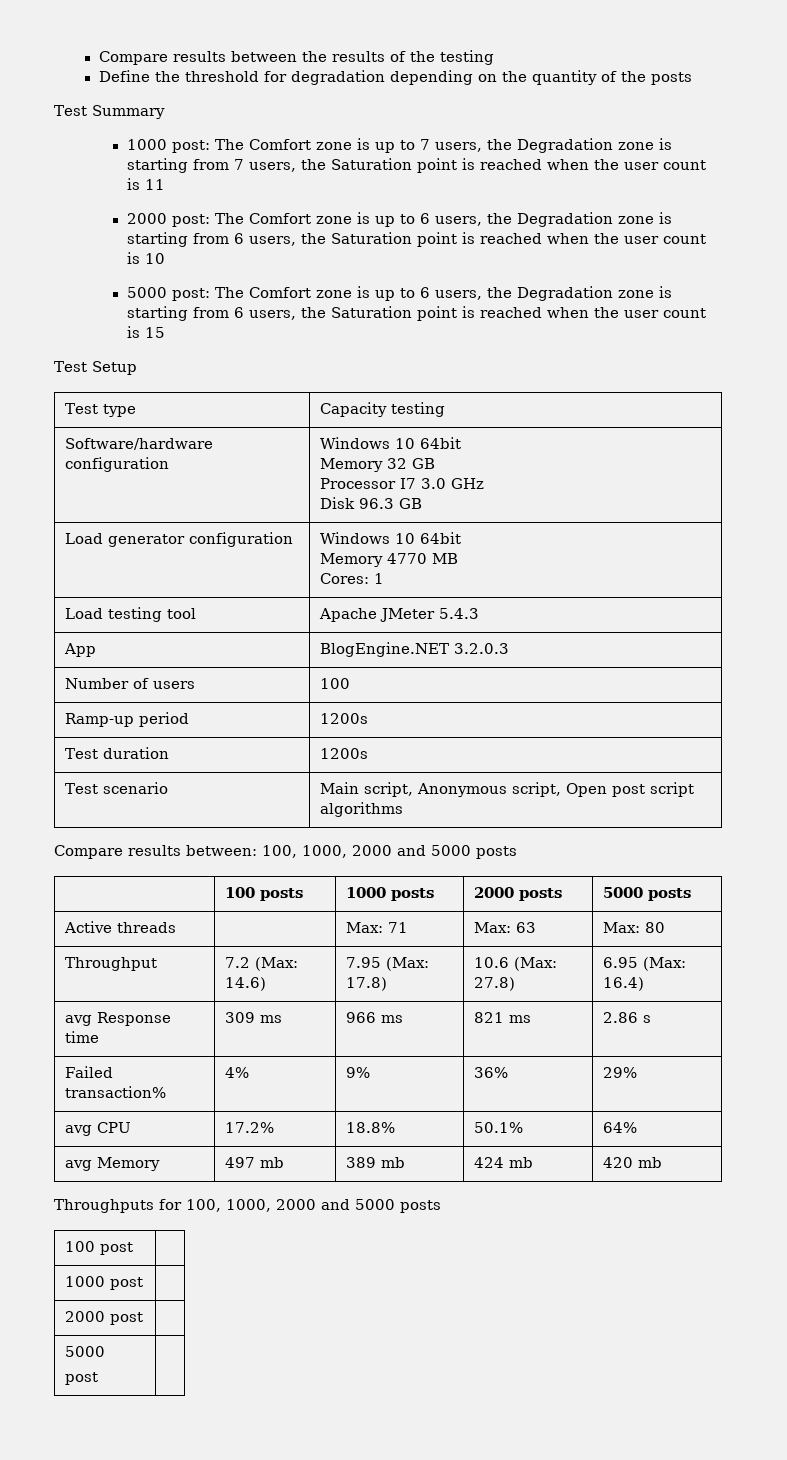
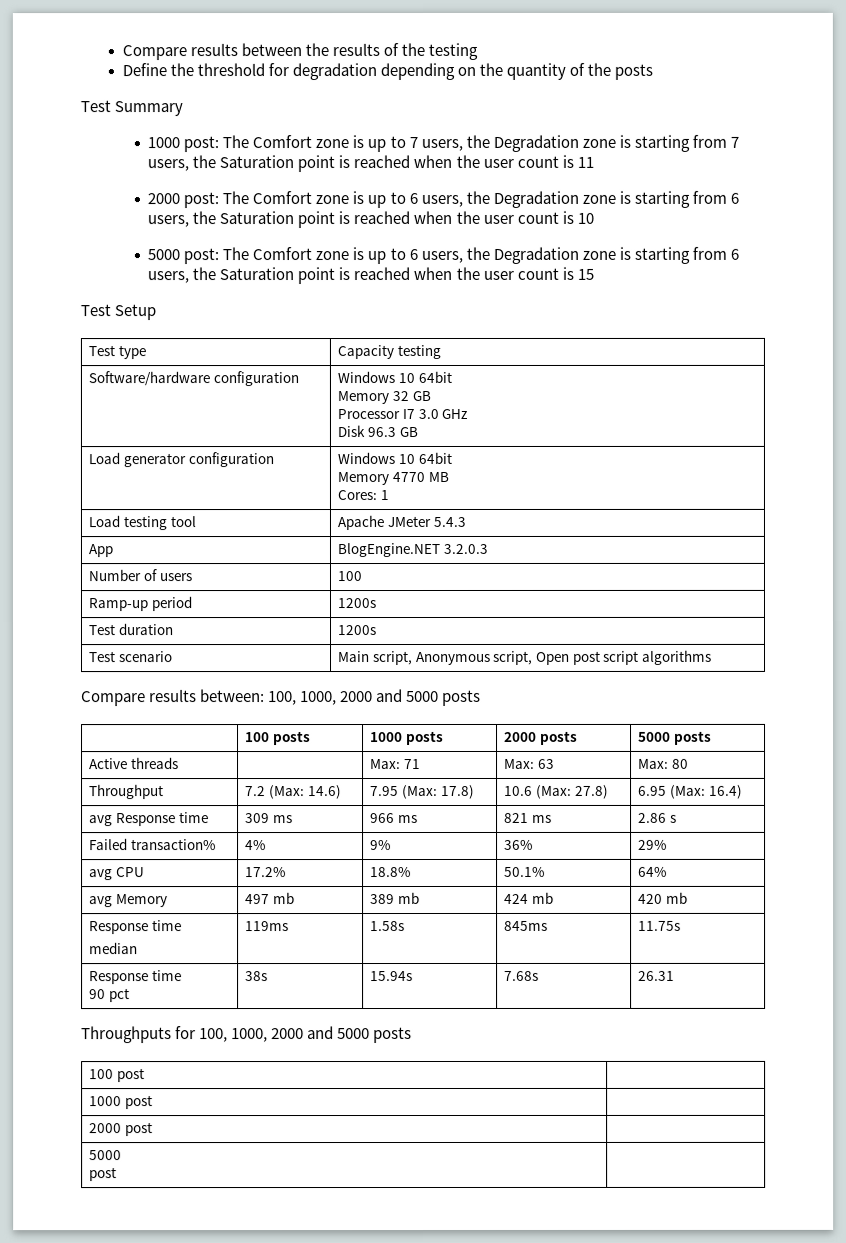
(663, 1162) none -> [89,920,183,935] [89,942,139,955] [245,921,290,932] [370,921,406,932] [504,920,549,931] [638,920,682,931] [89,970,183,985] [89,988,131,1003] [245,971,269,982] [370,971,414,982] [504,970,540,981] [638,970,676,981] // Response time // median | 119ms | 1.58s | 845ms | 11.75s // Response time // 90 pct | 38s | 15.94s | 7.68s | 26.31

